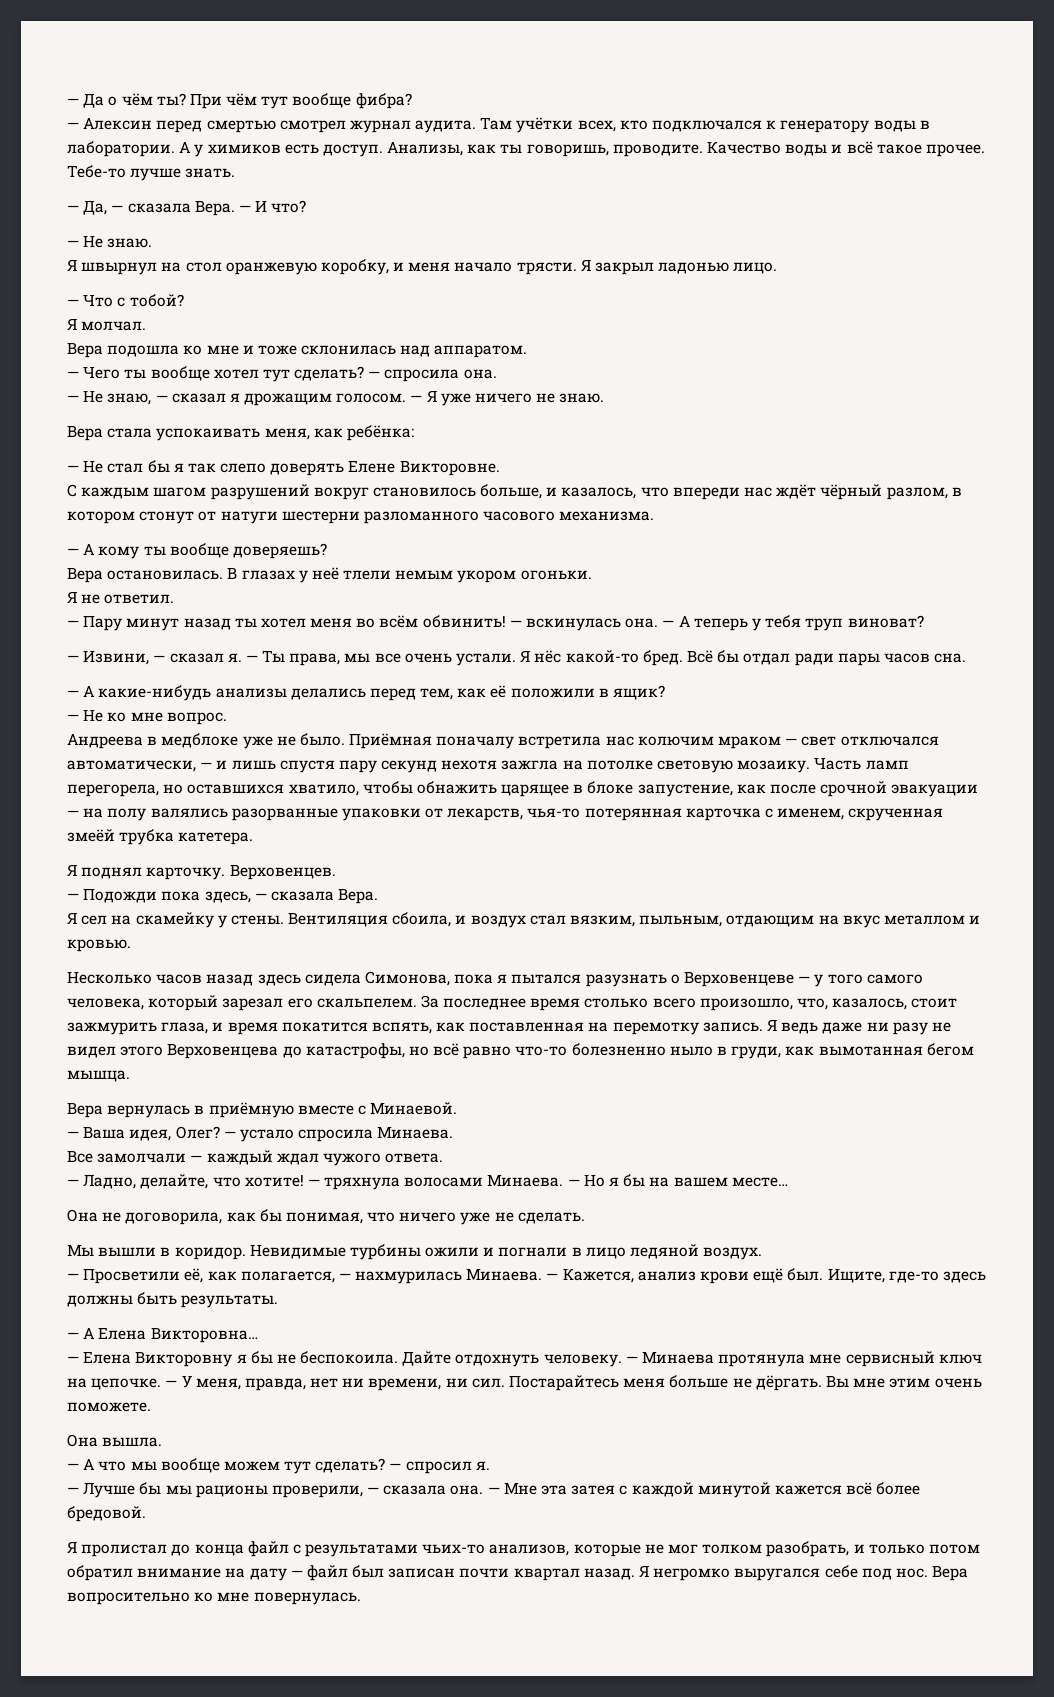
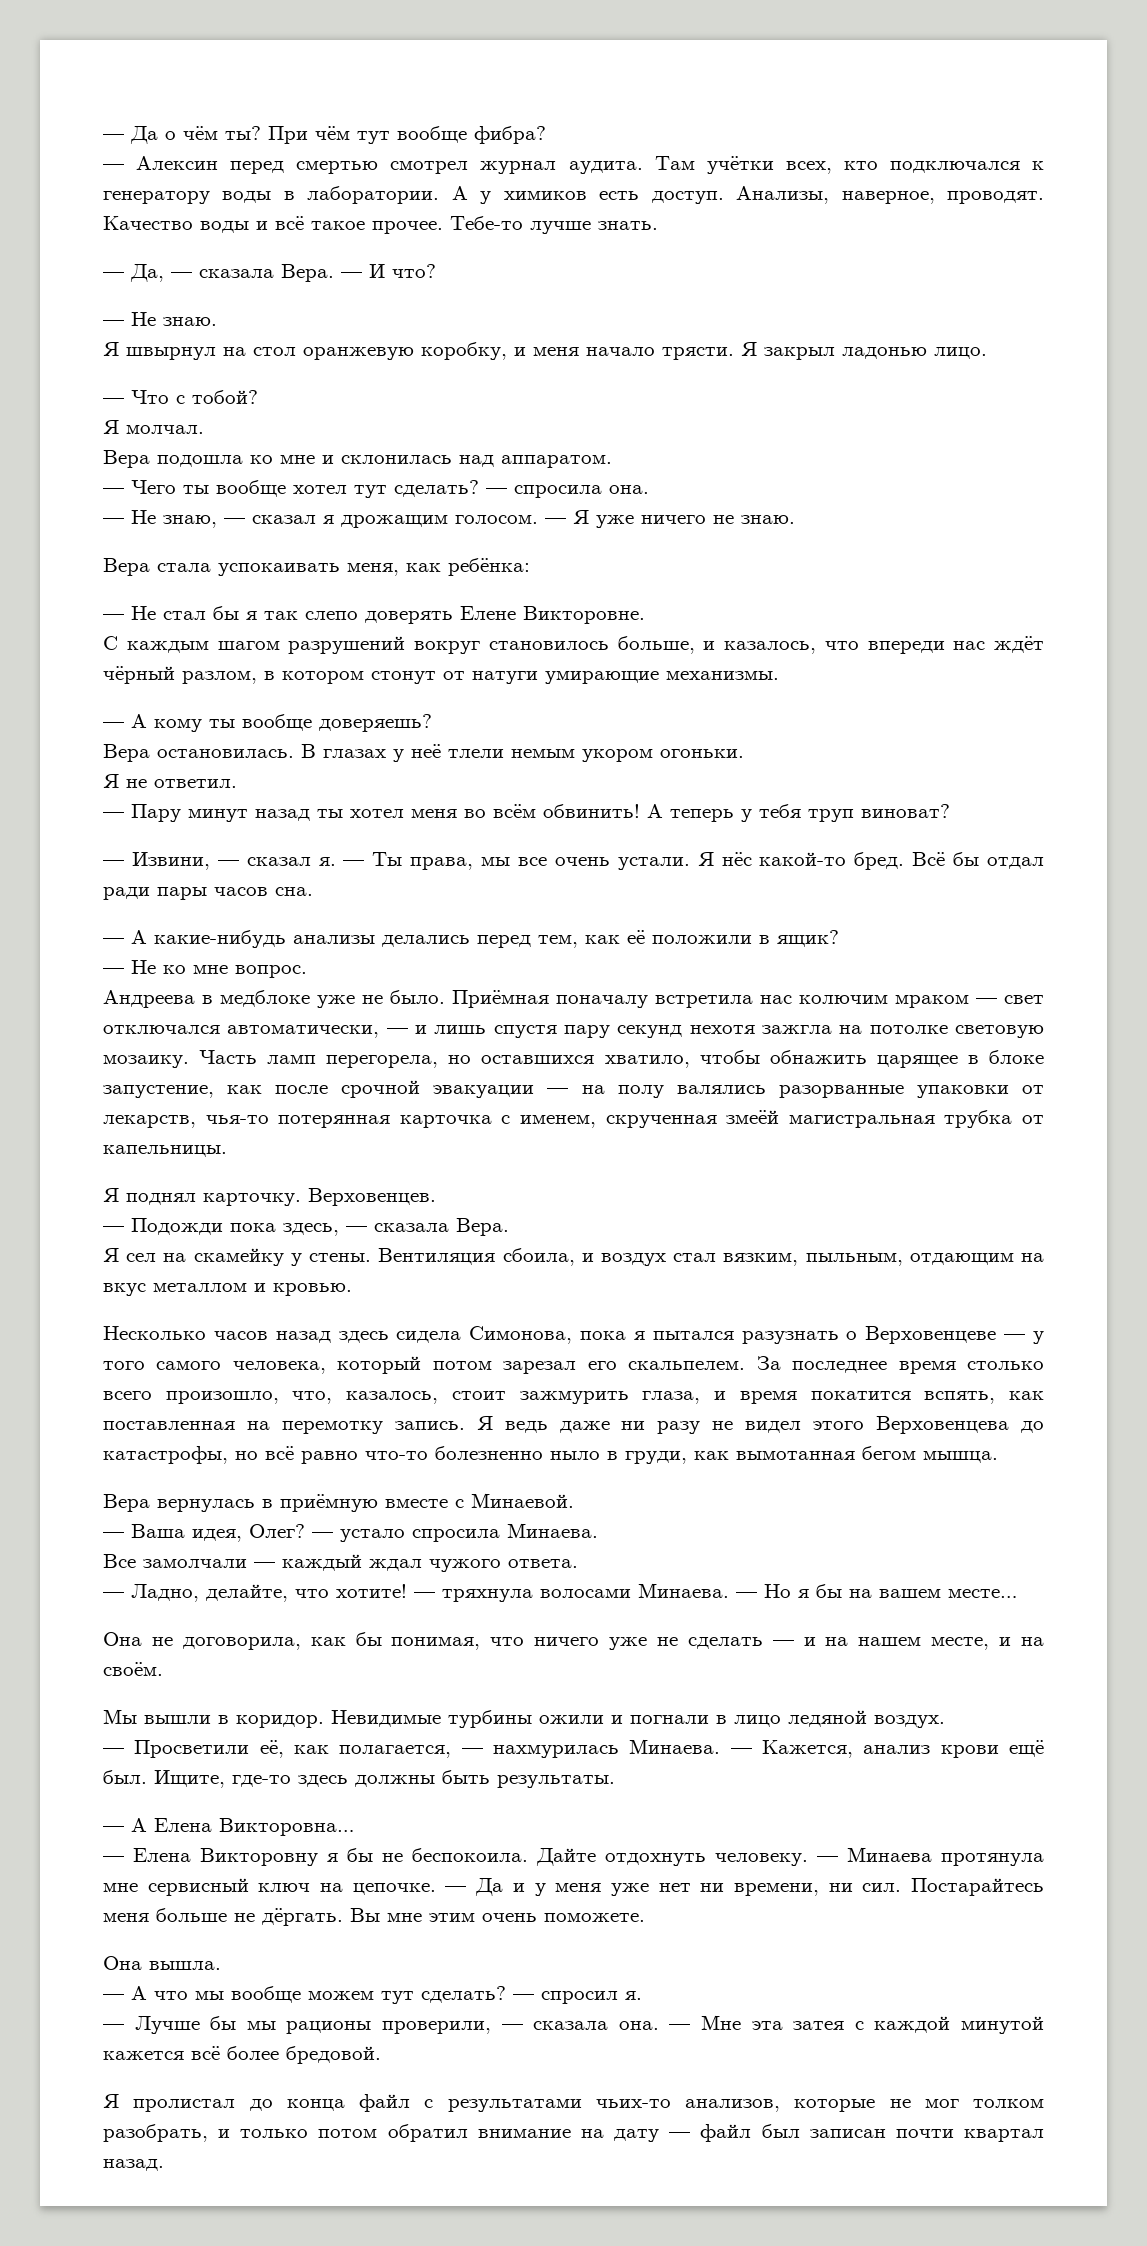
[467,144,703,157] как ты говоришь, проводите. -> [841,191,1044,204] наверное, проводят.
[257,345,297,355] тоже -> (334, 459) none
[281,511,655,524] шестерни разломанного часового механизма. -> [545,671,779,684] умирающие механизмы.
[509,618,675,631] — вскинулась она. — -> (640, 811) none
[119,829,254,845] трубка катетера. -> [788,1110,1045,1128] [103,1145,227,1157] магистральная трубка от капельницы.
(219, 1003) none -> [432,1361,492,1370] потом
[517,1212,585,1224] сделать. -> [687,1637,1044,1650] [103,1662,163,1676] сделать — и на нашем месте, и на своём.
[181,1375,306,1391] У меня, правда, -> [475,1878,649,1896] Да и у меня уже
[639,1565,969,1581] [67,1592,361,1605] Я негромко выругался себе под нос. Вера вопросительно ко мне повернулась. -> (164, 2165) none

